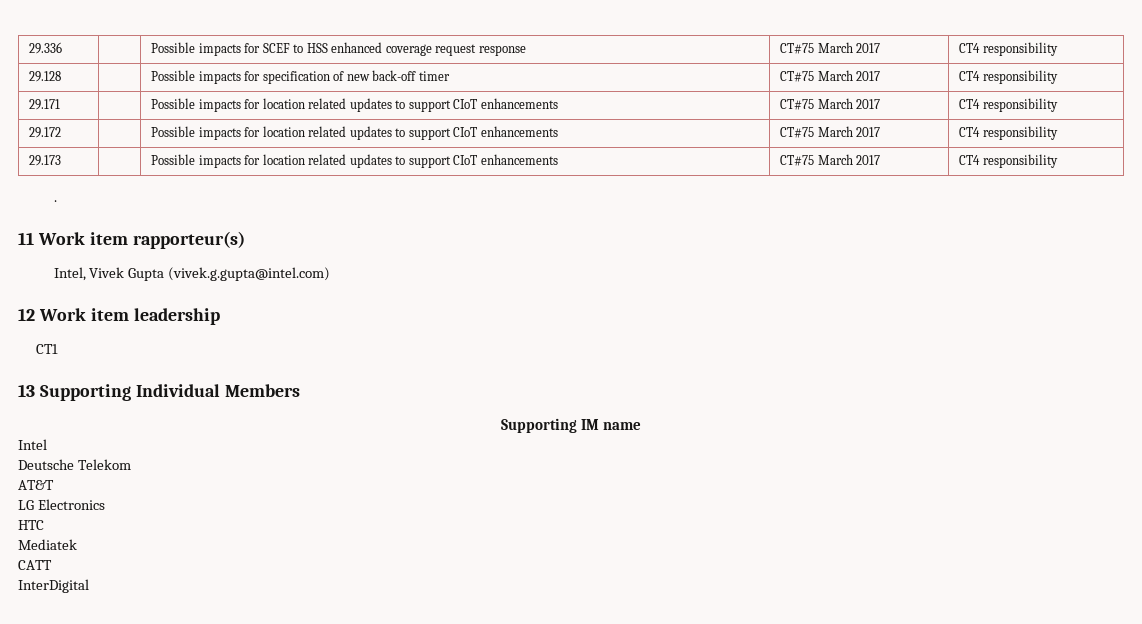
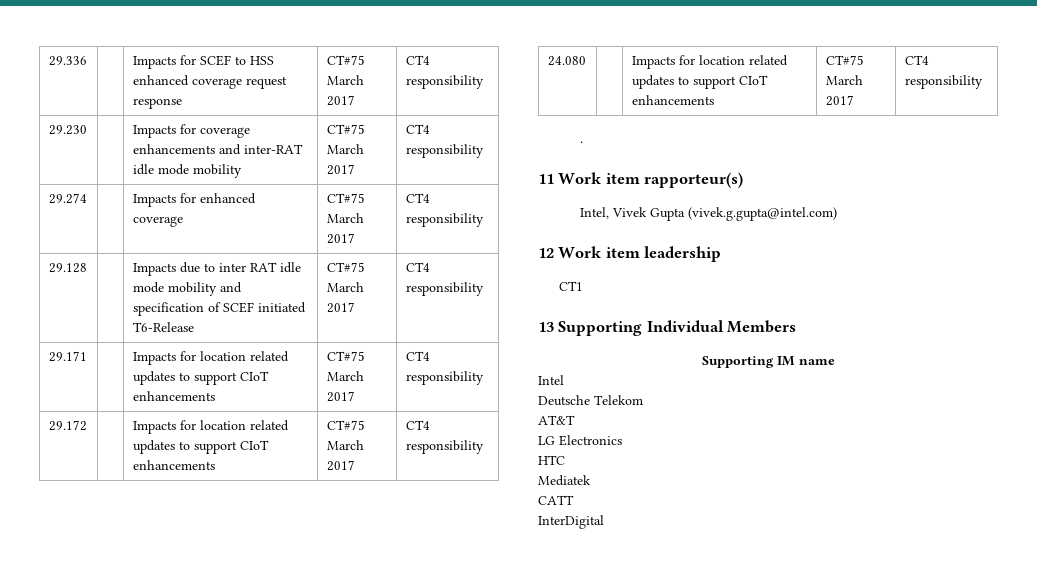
[151,42,241,56] Possible impacts -> [132,56,176,69] Impacts
[29,71,62,82] [151,70,450,84] 29.128 | | Possible impacts for specification of new back-off timer -> [48,125,87,135] [132,124,250,138] [132,144,303,155] [132,164,242,178] [326,124,365,134] [326,144,364,154] [326,164,355,175] [405,124,430,134] [405,144,484,158] [48,193,87,204] [132,193,256,207] [132,216,183,227] [326,193,365,203] [326,213,364,223] [326,233,355,244] [405,193,430,203] [405,213,484,227] [48,263,87,273] [132,262,301,276] [132,282,242,296] [132,302,306,316] [132,322,194,332] 29.230 | | Impacts for coverage enhancements and inter-RAT idle mode mobility | CT#75 March 2017 | CT4 responsibility // 29.274 | | Impacts for enhanced coverage | CT#75 March 2017 | CT4 responsibility // 29.128 | | Impacts due to inter RAT idle mode mobility and specification of SCEF initiated T6-Release
[151,98,241,112] Possible impacts -> [132,352,176,365] Impacts
[151,126,241,140] Possible impacts -> [132,421,176,434] Impacts
[29,155,62,166] [151,154,241,168] 29.173 | | Possible impacts -> [547,56,586,66] [631,56,675,69] 24.080 | | Impacts

